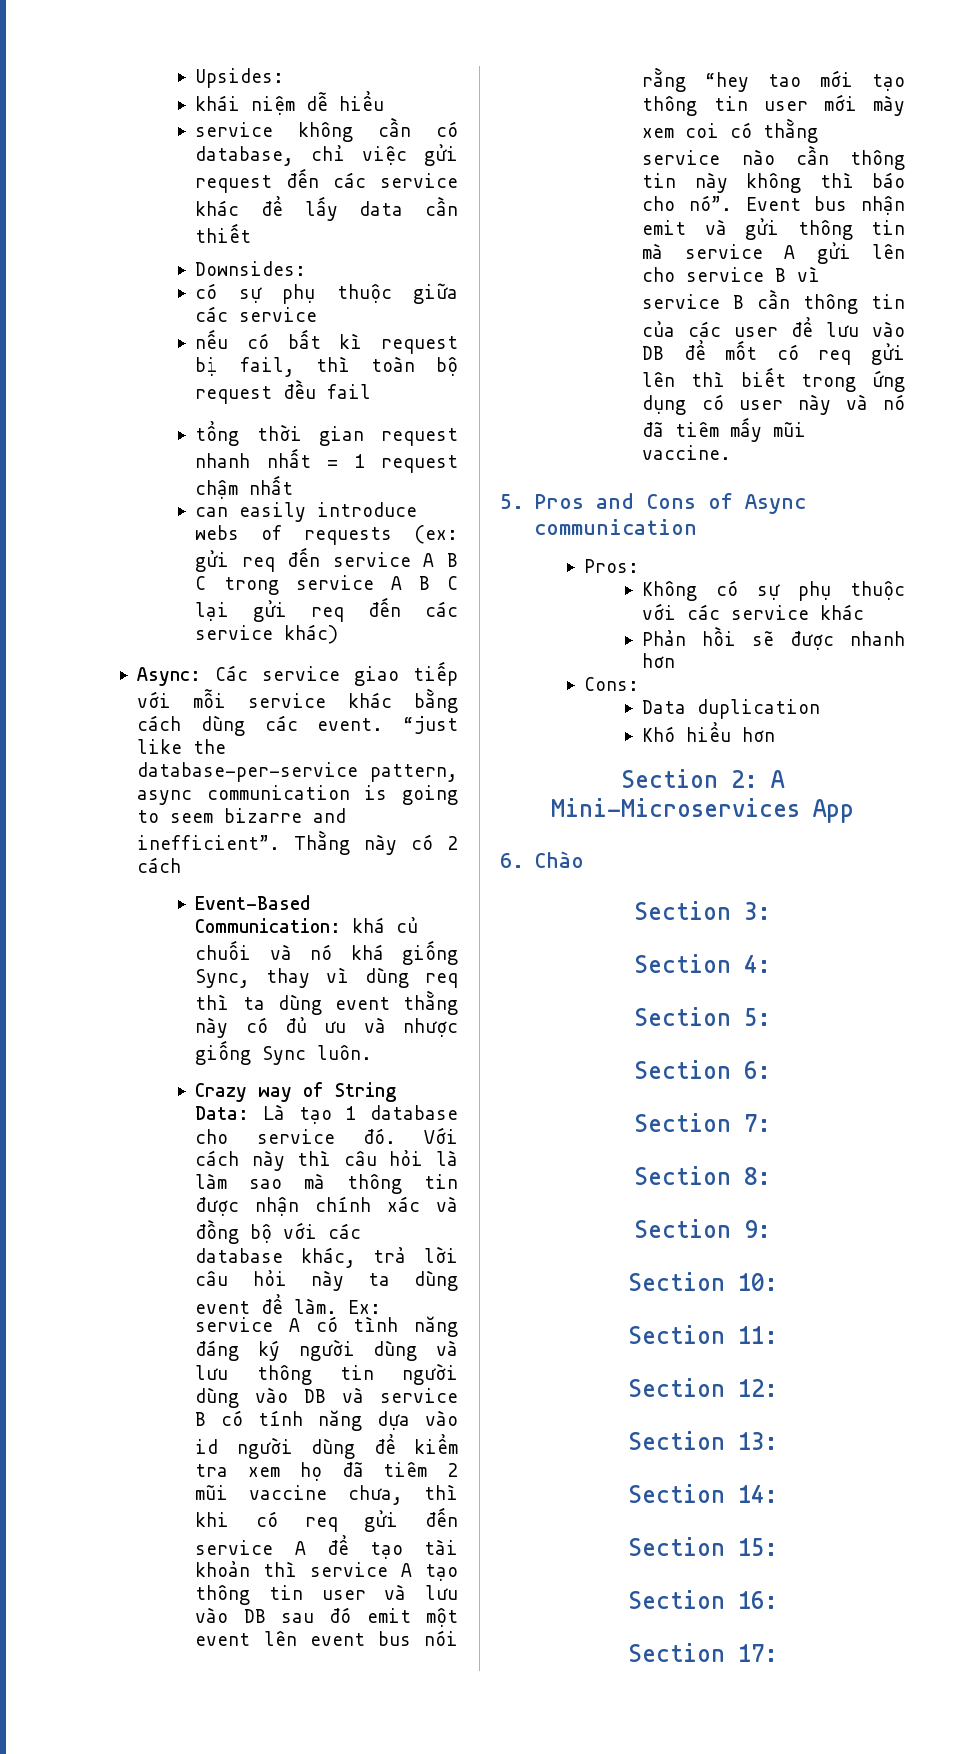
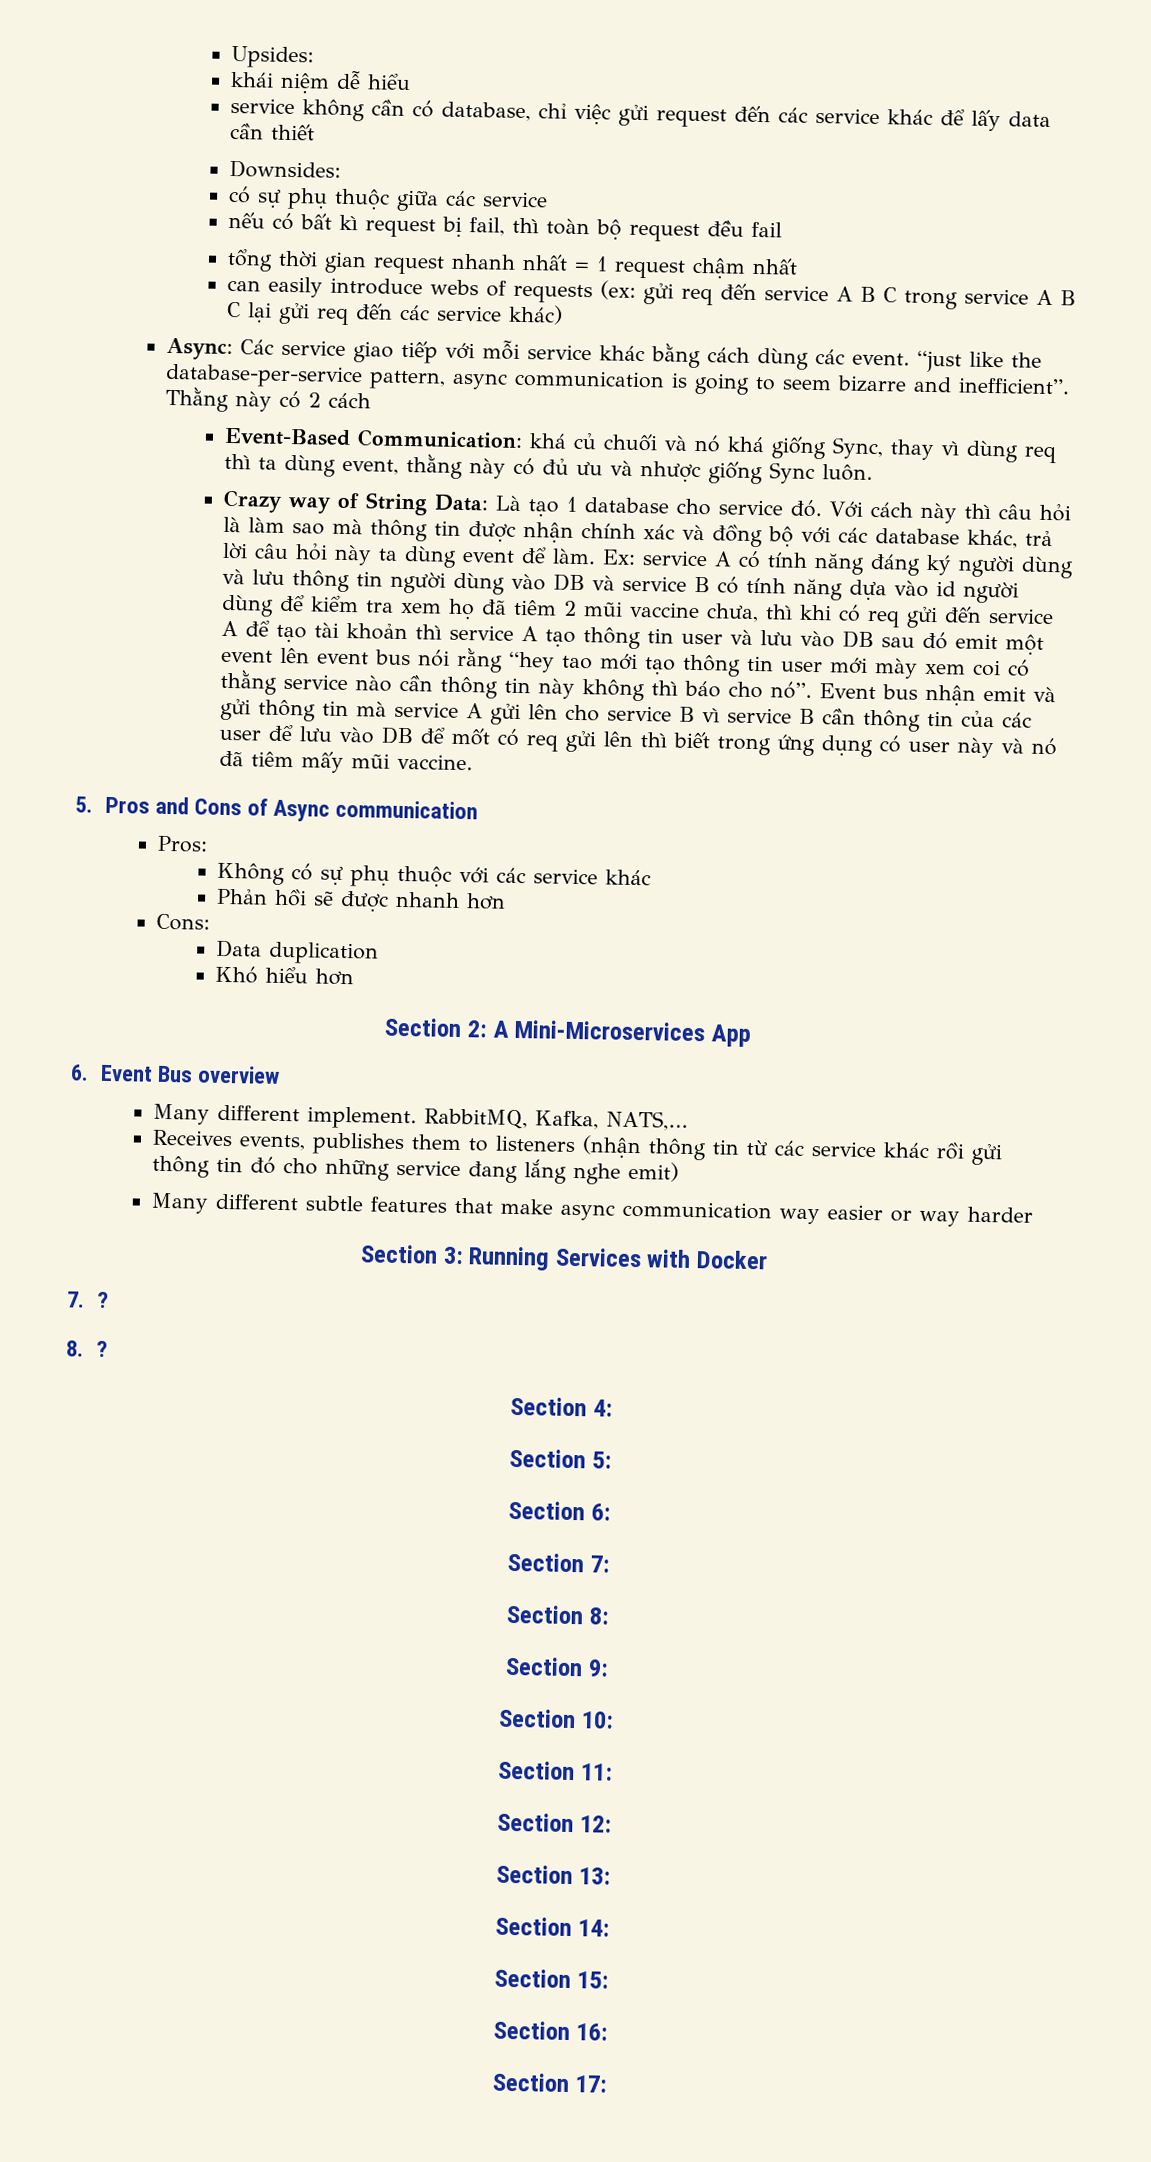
[334,997,390,1010] event -> [341,458,399,475] event,
[353,1316,399,1332] tình -> [766,552,808,568] tính
[533,851,584,868] [634,901,771,920] Chào // Section 3: -> [99,1064,280,1084] [153,1103,689,1131] [152,1129,1003,1166] [152,1155,680,1185] [151,1192,1034,1227] [359,1244,769,1271] [67,1291,109,1309] [66,1340,108,1358] Event Bus overview // Many different implement. RabbitMQ, Kafka, NATS,… // Receives events, publishes them to listeners (nhận thông tin từ các service khác rồi gửi thông tin đó cho những service đang lắng nghe emit) // Many different subtle features that make async communication way easier or way harder // Section 3: Running Services with Docker // 7. ? // 8. ?

